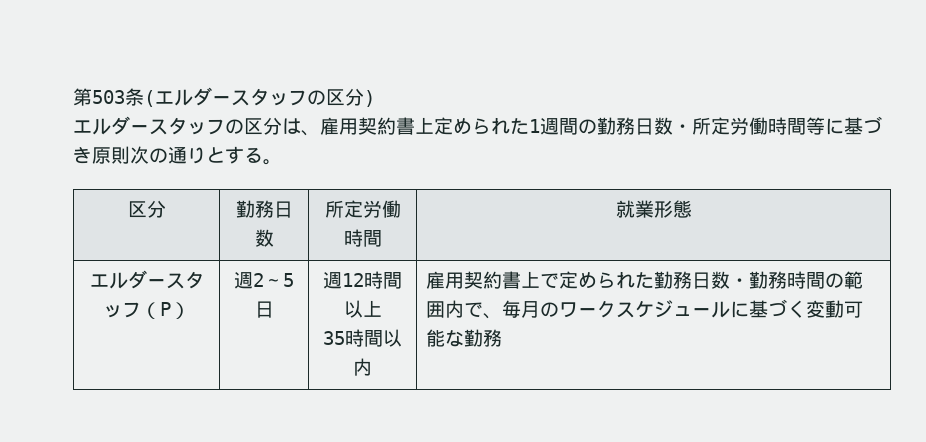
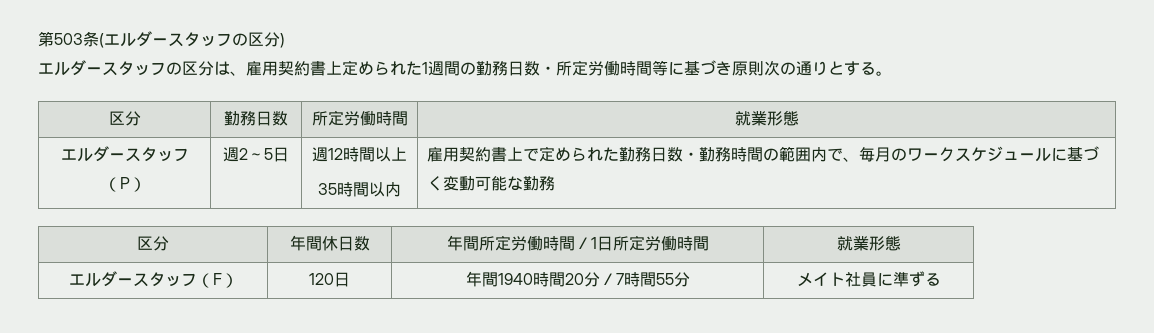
(503, 338) none -> [137,236,169,251] [289,235,370,251] [446,235,709,251] [836,235,901,251] [68,271,238,288] [309,272,350,287] [465,271,690,287] [796,271,941,287] // 区分 | 年間休日数 | 年間所定労働時間／1日所定労働時間 | 就業形態 // エルダースタッフ（F） | 120日 | 年間1940時間20分／7時間55分 | メイト社員に準ずる

